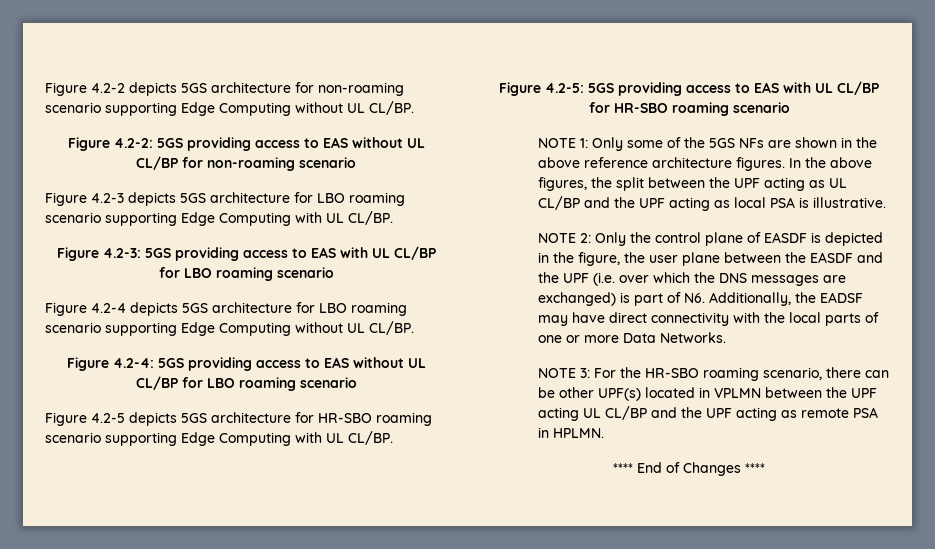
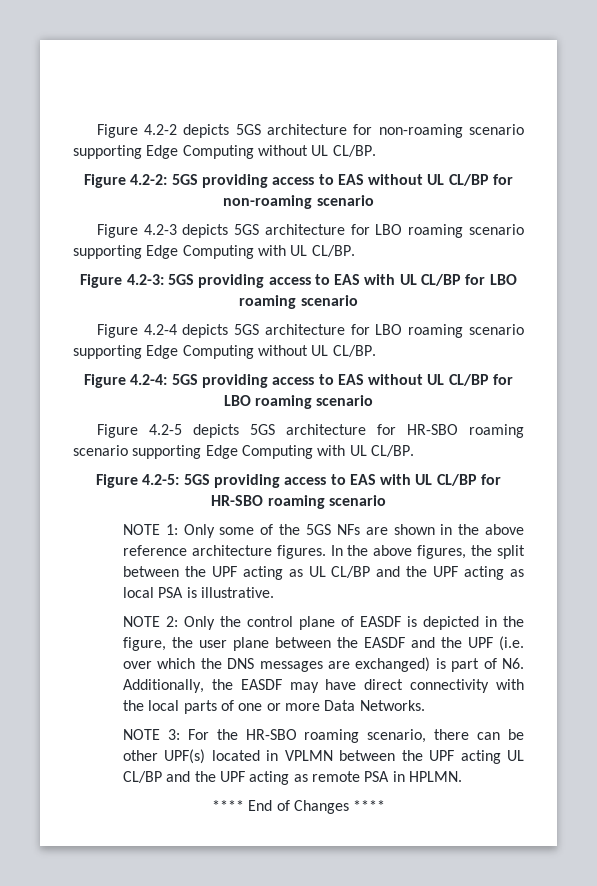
[820,292,864,303] EADSF -> [240,679,282,690] EASDF

